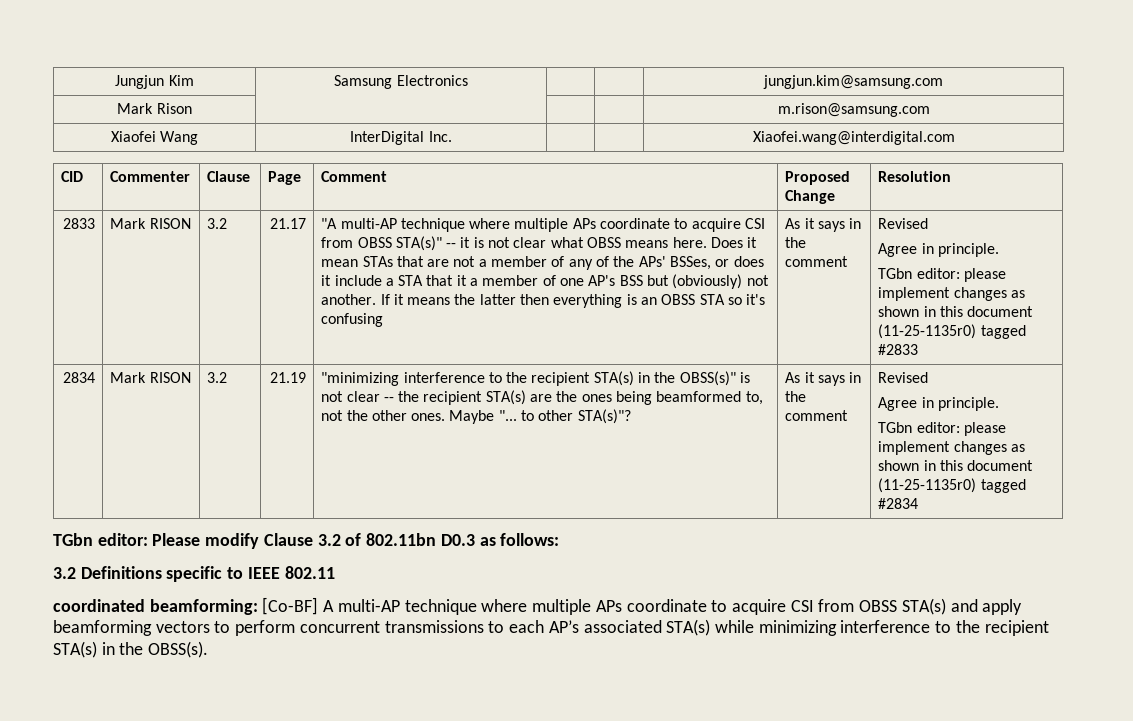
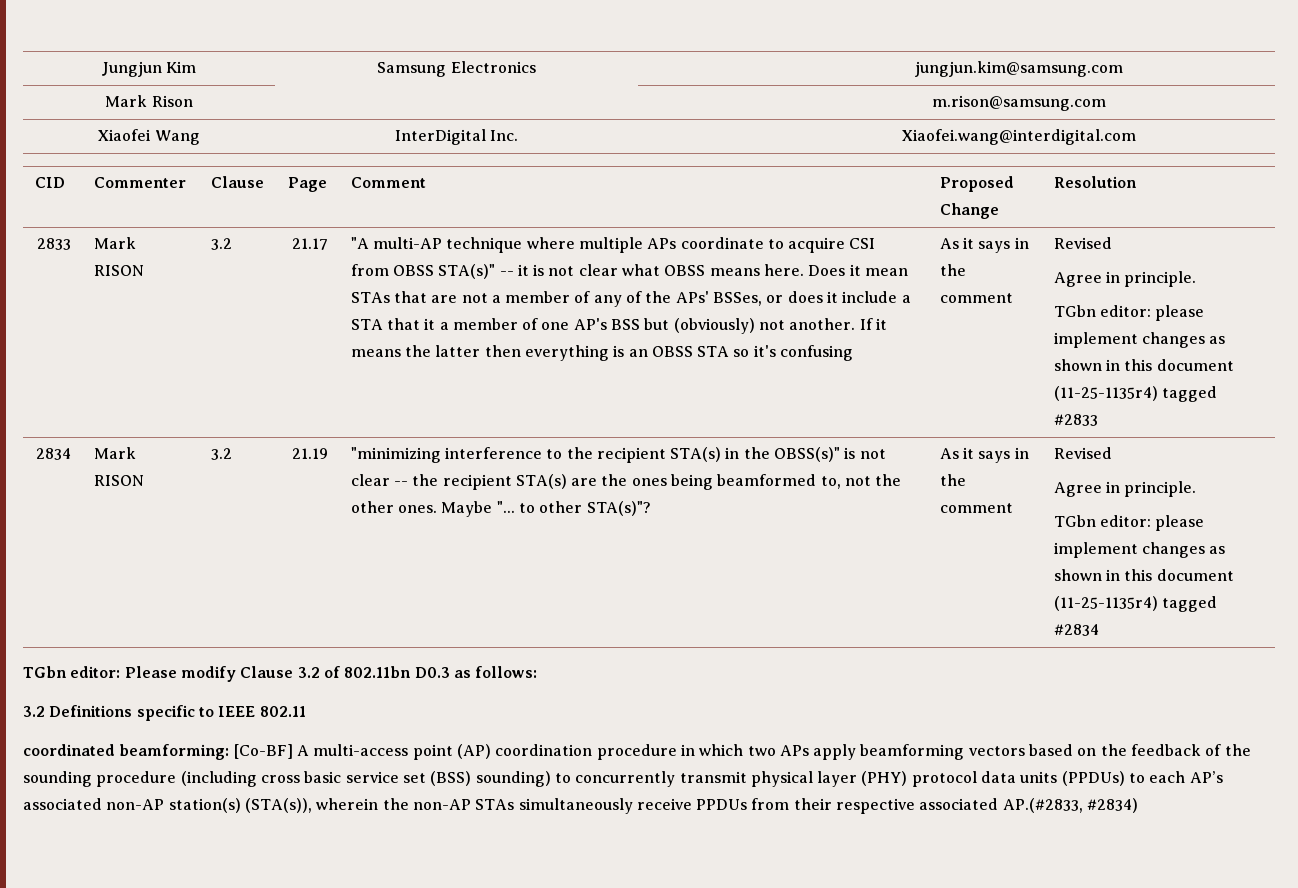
[878,324,977,339] (11-25-1135r0) -> [1053,386,1158,401] (11-25-1135r4)
[878,478,977,493] (11-25-1135r0) -> [1053,596,1158,611] (11-25-1135r4)
[337,598,1023,615] [53,619,1049,636] [53,641,209,658] multi-AP technique where multiple APs coordinate to acquire CSI from OBSS STA(s) and apply beamforming vectors to perform concurrent transmissions to each AP’s associated STA(s) while minimizing interference to the recipient STA(s) in the OBSS(s). -> [313,744,1251,760] [23,771,1223,787] [23,798,1139,814] multi-access point (AP) coordination procedure in which two APs apply beamforming vectors based on the feedback of the sounding procedure (including cross basic service set (BSS) sounding) to concurrently transmit physical layer (PHY) protocol data units (PPDUs) to each AP’s associated non-AP station(s) (STA(s)), wherein the non-AP STAs simultaneously receive PPDUs from their respective associated AP.(#2833, #2834)

